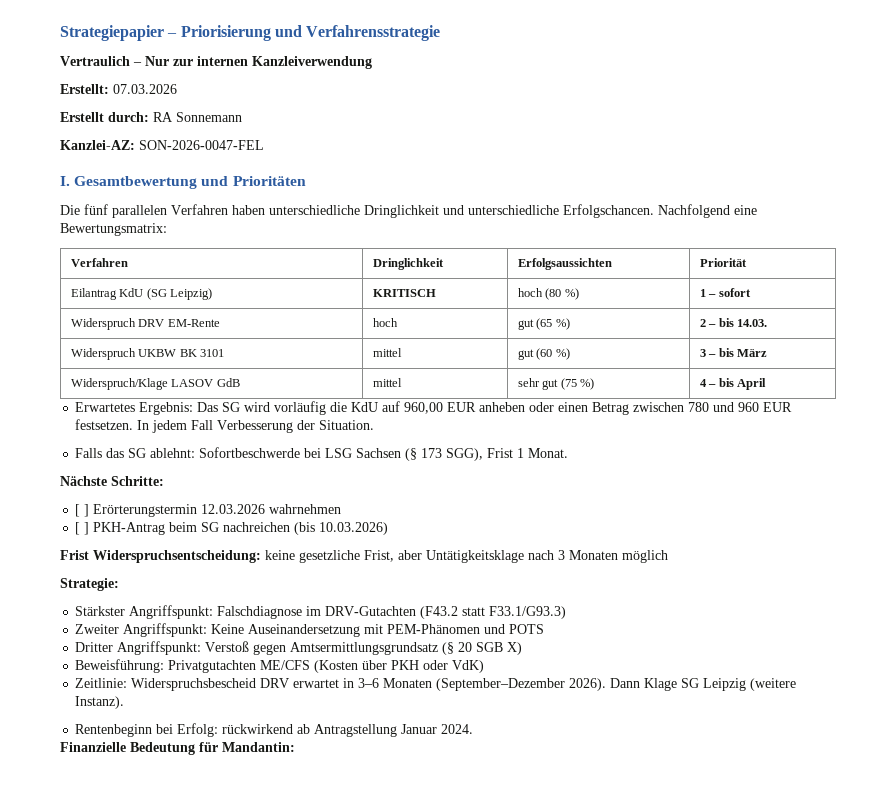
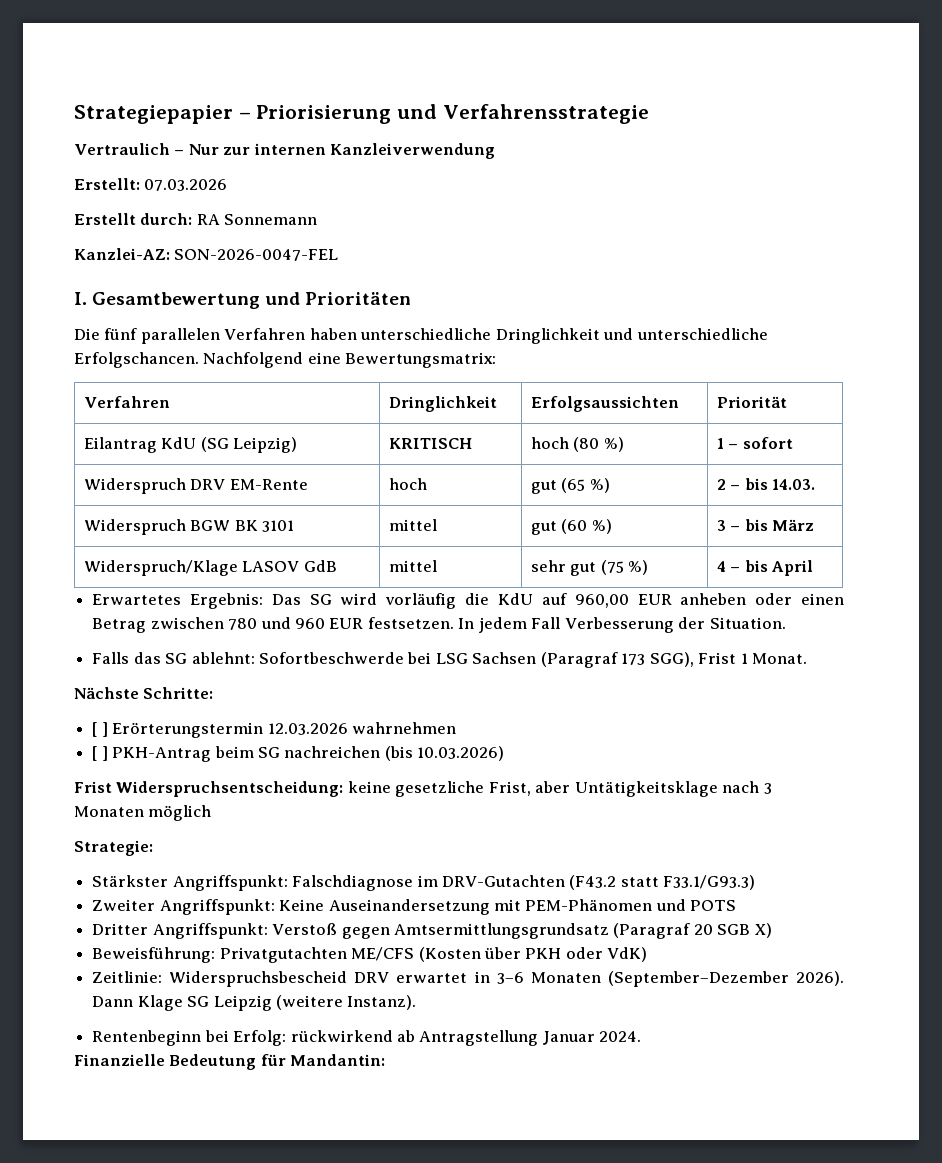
[138,349,177,357] UKBW -> [190,520,231,531] BGW
[405,448,418,461] (§ -> [540,652,618,668] (Paragraf
[442,642,455,655] (§ -> [613,923,691,939] (Paragraf

